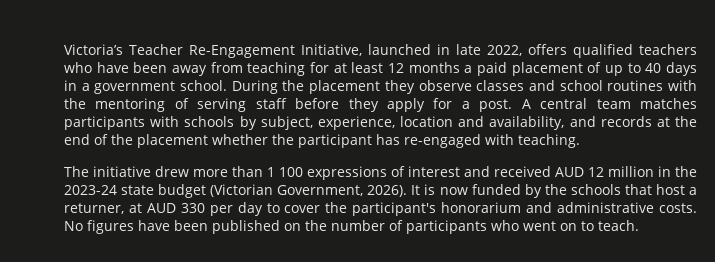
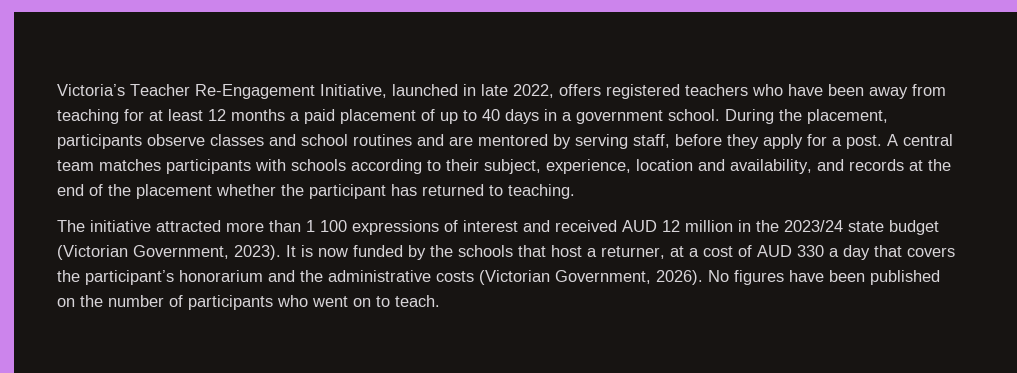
[572,44,633,58] qualified -> [606,84,680,99] registered
[309,80,415,94] placement they -> [807,109,888,124] [57,134,142,149] placement, participants
[668,80,697,91] [64,98,287,112] with the mentoring of serving staff -> [417,134,670,149] and are mentored by serving staff,
[239,116,257,130] by -> [351,159,479,174] according to their
[404,134,514,148] re-engaged with -> [422,184,503,196] returned to
[155,166,189,177] drew -> [156,220,221,232] attracted
[64,185,117,195] 2023-24 -> [784,220,843,232] 2023/24
[367,185,408,197] 2026). -> [234,245,281,260] 2023).
[146,202,697,216] AUD 330 per day to cover the participant's honorarium and administrative costs. -> [689,245,955,260] [57,270,703,285] a cost of AUD 330 a day that covers the participant’s honorarium and the administrative costs (Victorian Government, 2026).

